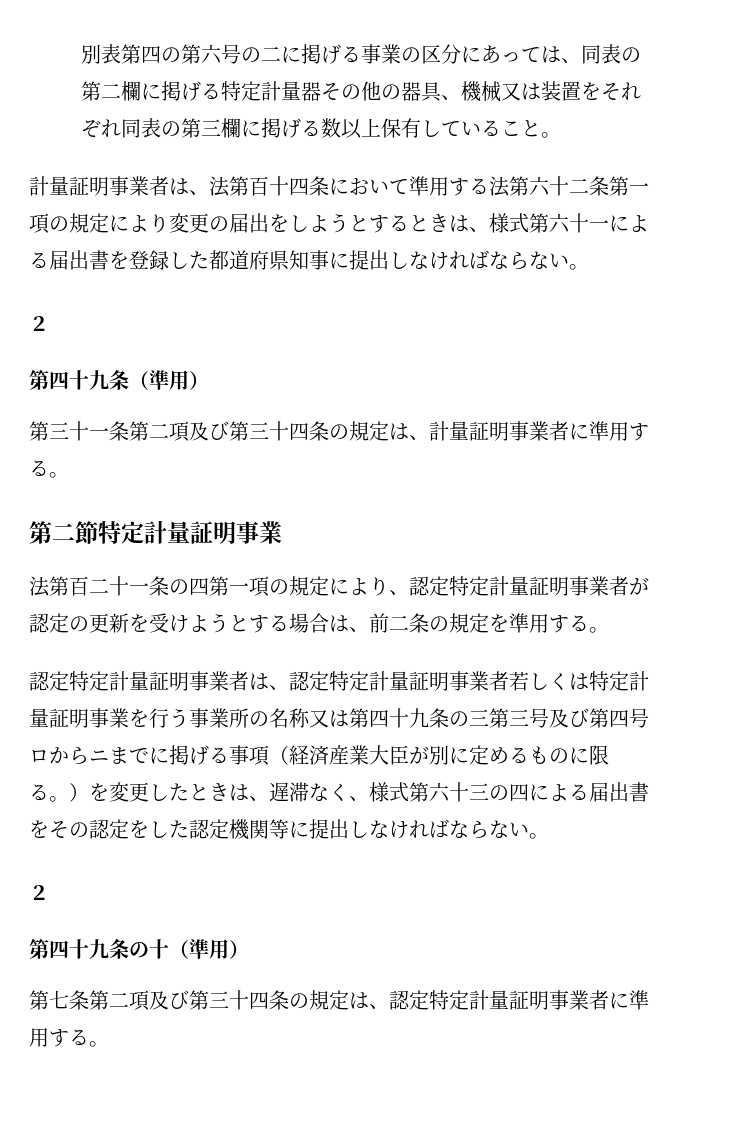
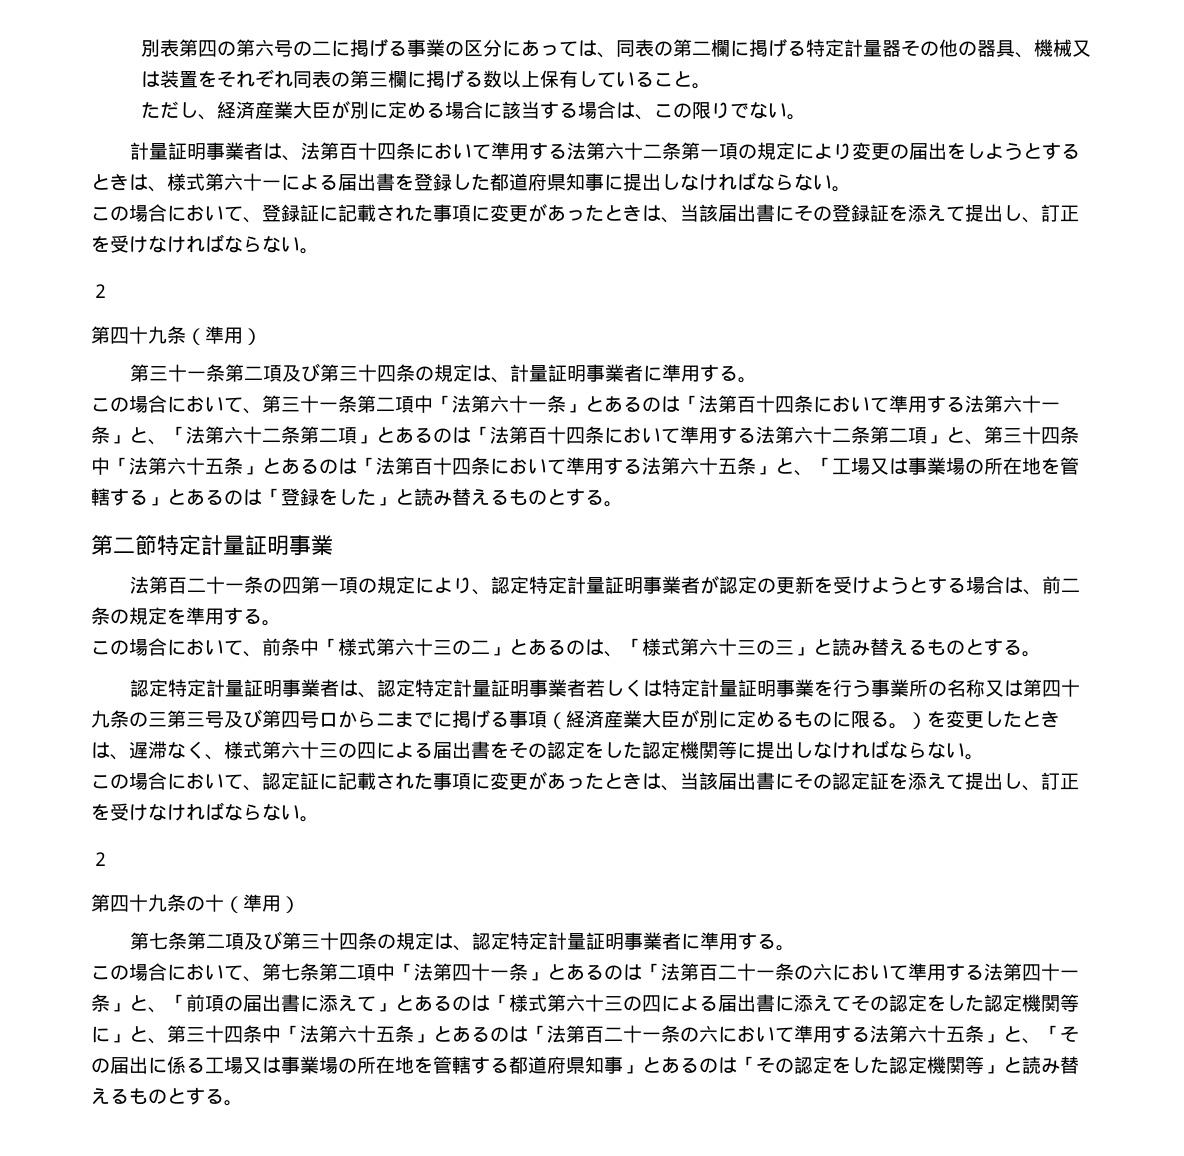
(561, 135) none -> [141,101,807,120] // ただし、経済産業大臣が別に定める場合に該当する場合は、この限りでない。
(589, 267) none -> [91,204,1079,223] [91,234,319,254] // この場合において、登録証に記載された事項に変更があったときは、当該届出書にその登録証を添えて提出し、訂正を受けなければならない。
(69, 475) none -> [91,395,1060,414] [91,426,1079,445] [91,457,1079,476] [91,488,623,507] // この場合において、第三十一条第二項中「法第六十一条」とあるのは「法第百十四条において準用する法第六十一条」と、「法第六十二条第二項」とあるのは「法第百十四条において準用する法第六十二条第二項」と、第三十四条中「法第六十五条」とあるのは「法第百十四条において準用する法第六十五条」と、「工場又は事業場の所在地を管轄する」とあるのは「登録をした」と読み替えるものとする。
(609, 630) none -> [91,638,1041,657] // この場合において、前条中「様式第六十三の二」とあるのは、「様式第六十三の三」と読み替えるものとする。
(549, 836) none -> [91,772,1079,791] [91,802,319,822] // この場合において、認定証に記載された事項に変更があったときは、当該届出書にその認定証を添えて提出し、訂正を受けなければならない。
(109, 1044) none -> [91,963,1079,982] [91,994,1079,1013] [91,1025,1079,1044] [91,1056,1079,1074] [91,1087,243,1106] // この場合において、第七条第二項中「法第四十一条」とあるのは「法第百二十一条の六において準用する法第四十一条」と、「前項の届出書に添えて」とあるのは「様式第六十三の四による届出書に添えてその認定をした認定機関等に」と、第三十四条中「法第六十五条」とあるのは「法第百二十一条の六において準用する法第六十五条」と、「その届出に係る工場又は事業場の所在地を管轄する都道府県知事」とあるのは「その認定をした認定機関等」と読み替えるものとする。

